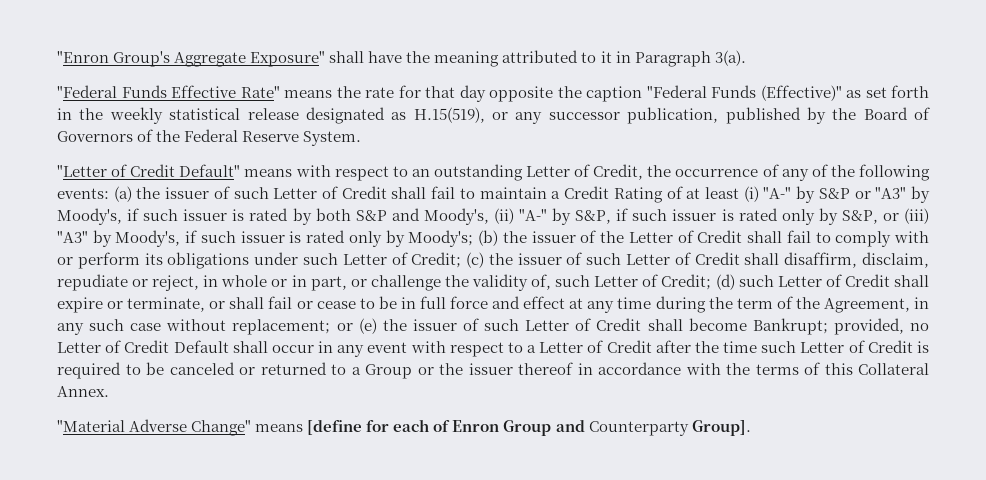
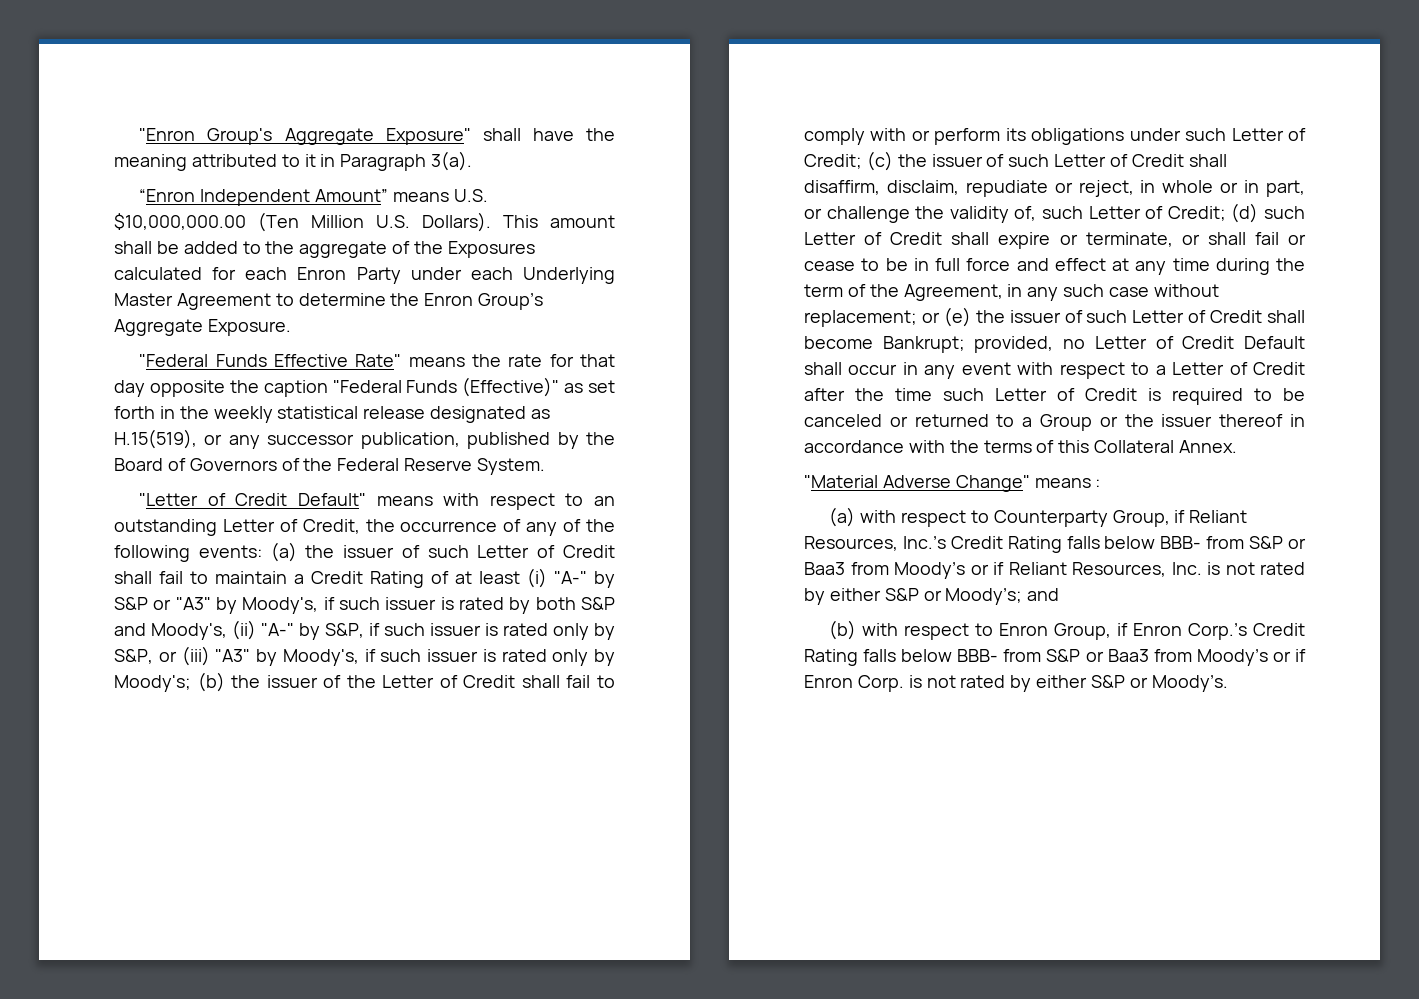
(746, 58) none -> [139,189,488,206] [114,212,615,232] [114,241,535,258] [114,267,615,284] [114,293,544,310] [114,319,291,336] // “Enron Independent Amount” means U.S. $10,000,000.00 (Ten Million U.S. Dollars). This amount shall be added to the aggregate of the Exposures calculated for each Enron Party under each Underlying Master Agreement to determine the Enron Group’s Aggregate Exposure.
[307,419,751,436] [define for each of Enron Group and Counterparty Group]. -> [1095,479,1101,488] [829,507,1248,527] [804,536,1306,553] [804,562,1305,579] [804,588,1060,605] [829,620,1305,640] [804,649,1307,666] [804,675,1228,692] : // (a) with respect to Counterparty Group, if Reliant Resources, Inc.’s Credit Rating falls below BBB- from S&P or Baa3 from Moody’s or if Reliant Resources, Inc. is not rated by either S&P or Moody’s; and // (b) with respect to Enron Group, if Enron Corp.’s Credit Rating falls below BBB- from S&P or Baa3 from Moody’s or if Enron Corp. is not rated by either S&P or Moody’s.

